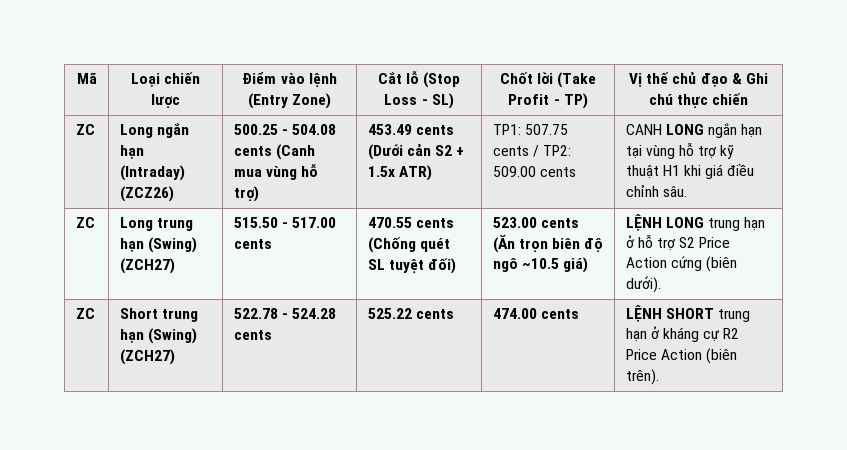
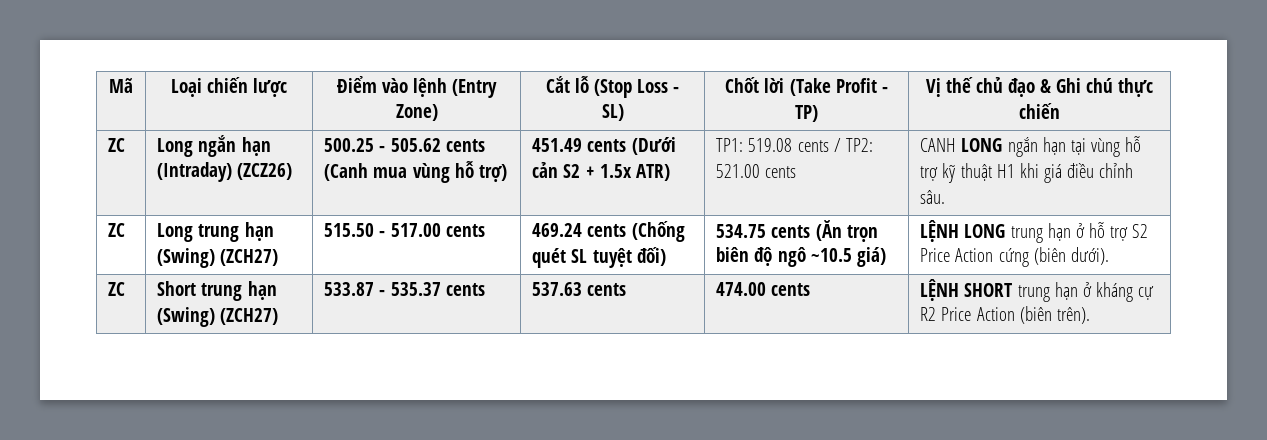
[292,124,337,135] 504.08 -> [390,138,441,152] 505.62
[367,124,412,135] 453.49 -> [532,138,583,152] 451.49
[524,124,568,135] 507.75 -> [748,138,793,152] 519.08
[492,166,536,177] 509.00 -> [716,164,761,178] 521.00
[367,217,412,228] 470.55 -> [532,223,583,237] 469.24
[492,217,537,228] 523.00 -> [716,224,767,238] 534.75
[233,308,337,319] [233,330,272,340] [367,308,412,319] 522.78 - 524.28 cents | 525.22 -> [324,282,485,296] [532,282,583,296] 533.87 - 535.37 cents | 537.63

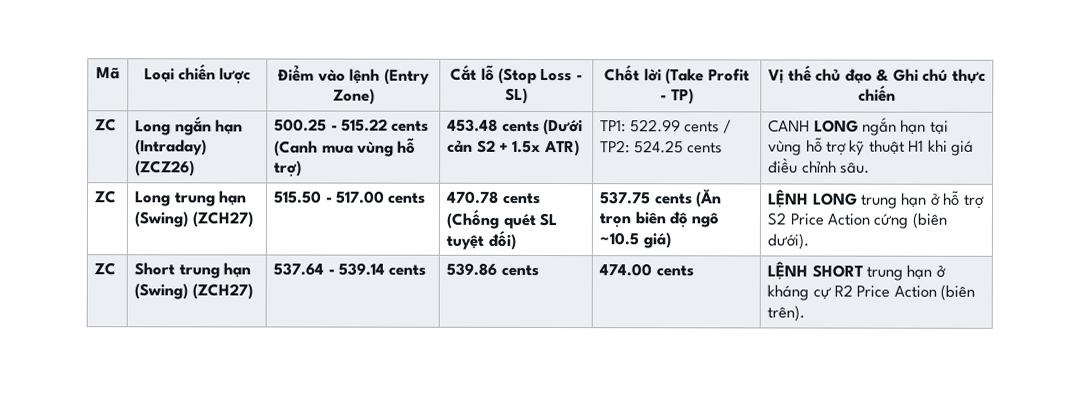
[390,138,441,152] 505.62 -> [341,118,389,132] 515.22
[532,138,583,152] 451.49 -> [447,118,499,132] 453.48
[748,138,793,152] 519.08 -> [629,119,681,133] 522.99
[716,164,761,178] 521.00 -> [633,140,684,154] 524.25
[532,223,583,237] 469.24 -> [446,190,500,204] 470.78
[716,224,767,238] 534.75 -> [599,191,652,205] 537.75
[324,282,485,296] [532,282,583,296] 533.87 - 535.37 cents | 537.63 -> [273,262,427,276] [446,262,498,276] 537.64 - 539.14 cents | 539.86

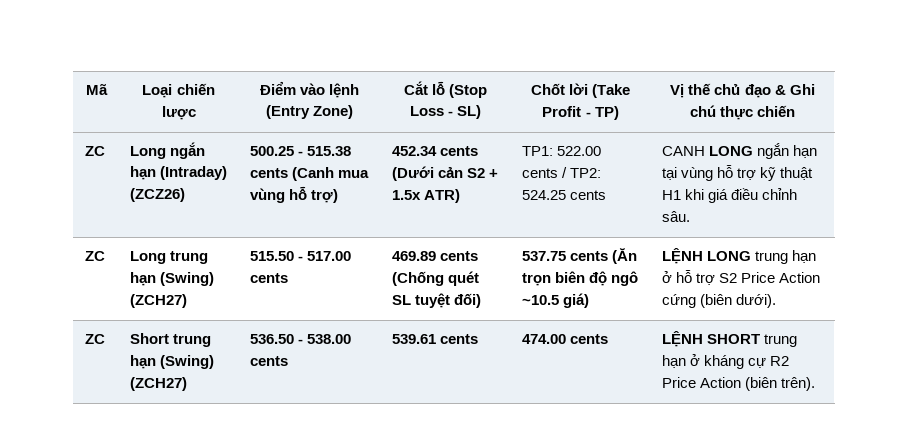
[341,118,389,132] 515.22 -> [306,146,351,156] 515.38
[447,118,499,132] 453.48 -> [391,146,437,156] 452.34
[629,119,681,133] 522.99 -> [556,146,601,156] 522.00
[446,190,500,204] 470.78 -> [391,251,436,261] 469.89
[273,262,427,276] [446,262,498,276] 537.64 - 539.14 cents | 539.86 -> [249,334,351,344] [249,356,288,366] [391,334,436,344] 536.50 - 538.00 cents | 539.61

